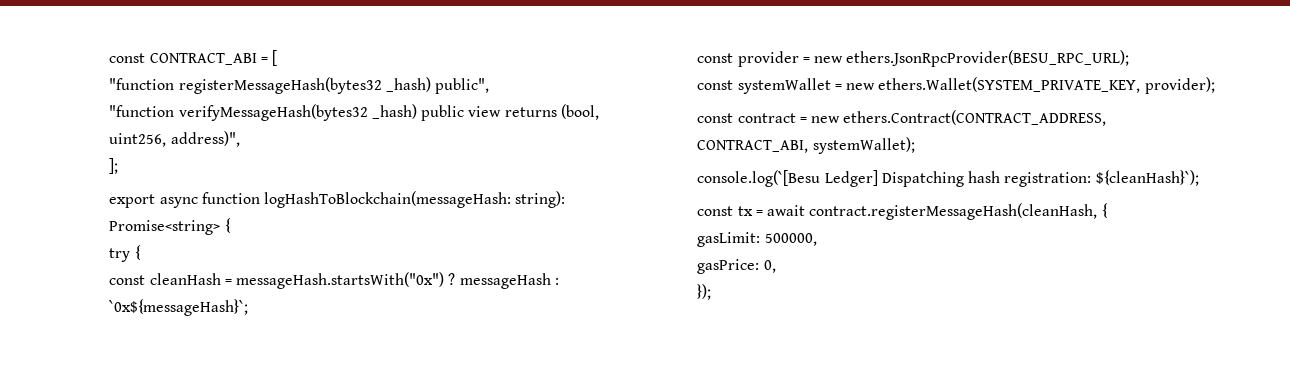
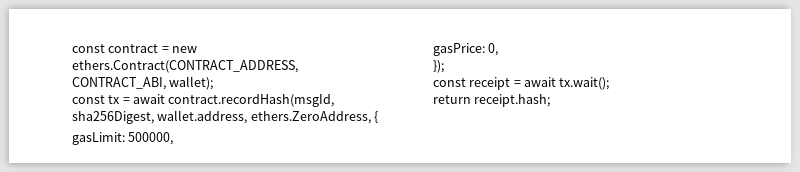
[109,50,278,66] [109,77,490,94] [109,104,600,121] [109,131,240,147] [109,158,119,174] [109,191,566,208] [109,218,231,235] [109,245,141,262] [109,272,560,289] [109,299,249,316] [697,50,1130,67] [697,77,1215,94] [697,113,734,123] const CONTRACT_ABI = [ // "function registerMessageHash(bytes32 _hash) public", // "function verifyMessageHash(bytes32 _hash) public view returns (bool, uint256, address)", // ]; // export async function logHashToBlockchain(messageHash: string): Promise<string> { // try { // const cleanHash = messageHash.startsWith("0x") ? messageHash : `0x${messageHash}`; // const provider = new ethers.JsonRpcProvider(BESU_RPC_URL); // const systemWallet = new ethers.Wallet(SYSTEM_PRIVATE_KEY, provider); // const -> [71,44,105,53] const
[812,137,915,154] [697,170,1199,187] systemWallet); // console.log(`[Besu Ledger] Dispatching hash registration: ${cleanHash}`); -> [169,76,214,90] wallet);
[809,203,1098,220] contract.registerMessageHash(cleanHash, -> [168,94,335,107] [71,110,371,124] contract.recordHash(msgId, sha256Digest, wallet.address, ethers.ZeroAddress,
(712, 292) none -> [432,77,610,90] [432,94,551,107] // const receipt = await tx.wait(); // return receipt.hash;

